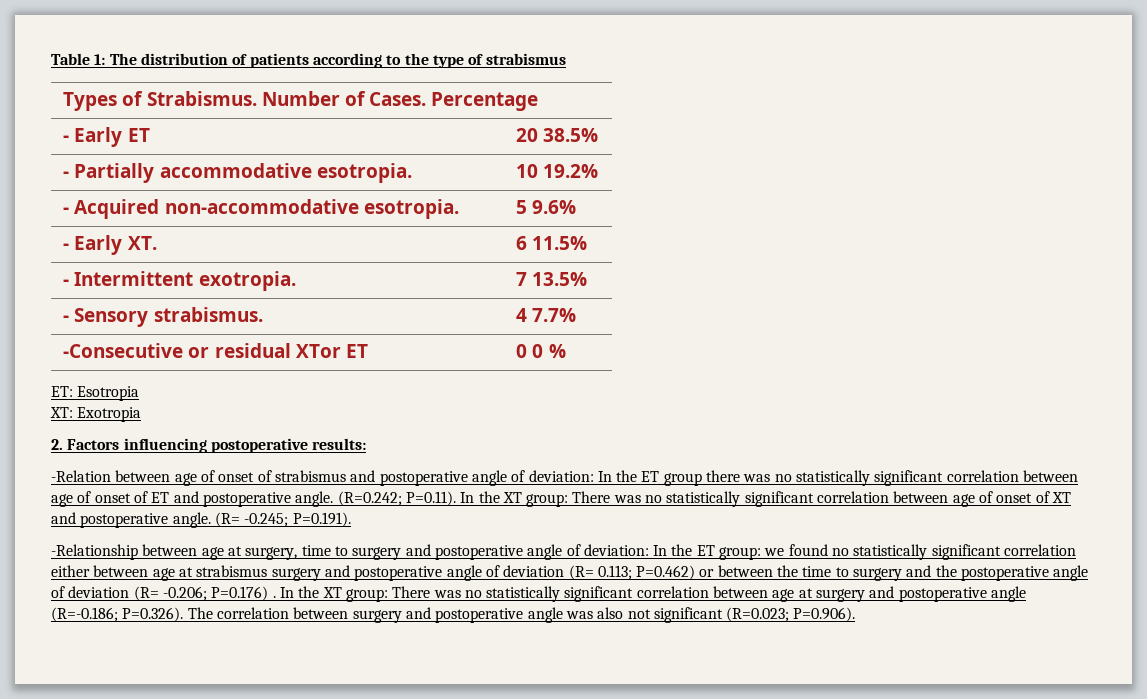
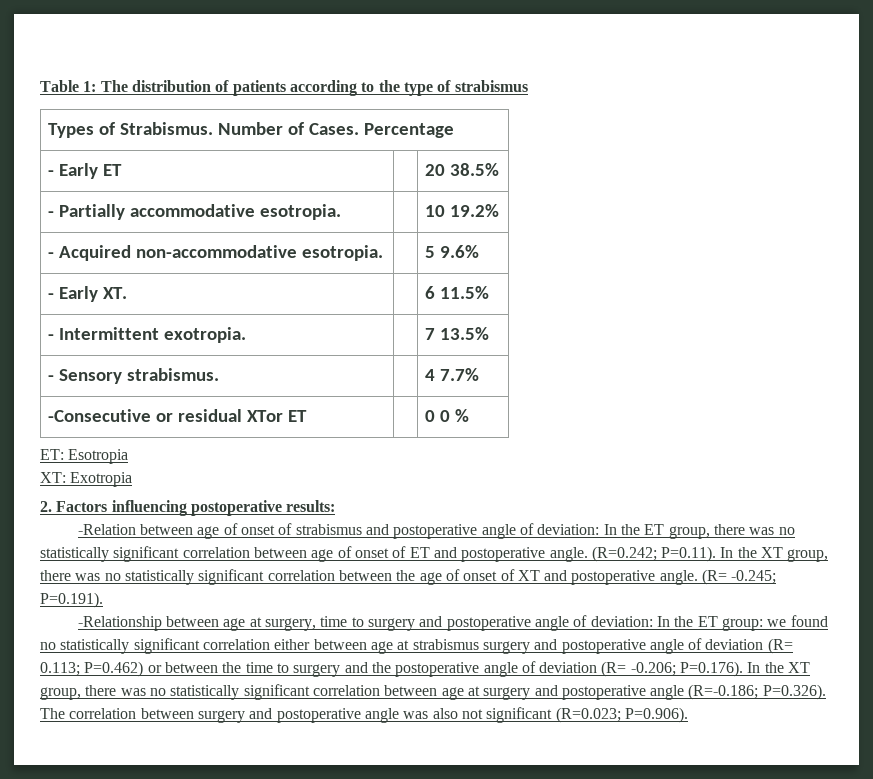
[663,473,702,486] group -> [668,526,710,539] group,
[526,491,949,507] group: There was no statistically significant correlation between -> [787,549,829,562] [40,569,416,585] group, there was no statistically significant correlation between the
[211,586,431,602] P=0.176) . In the XT group: There -> [680,661,811,677] [40,685,117,700] P=0.176). In the XT group, there

